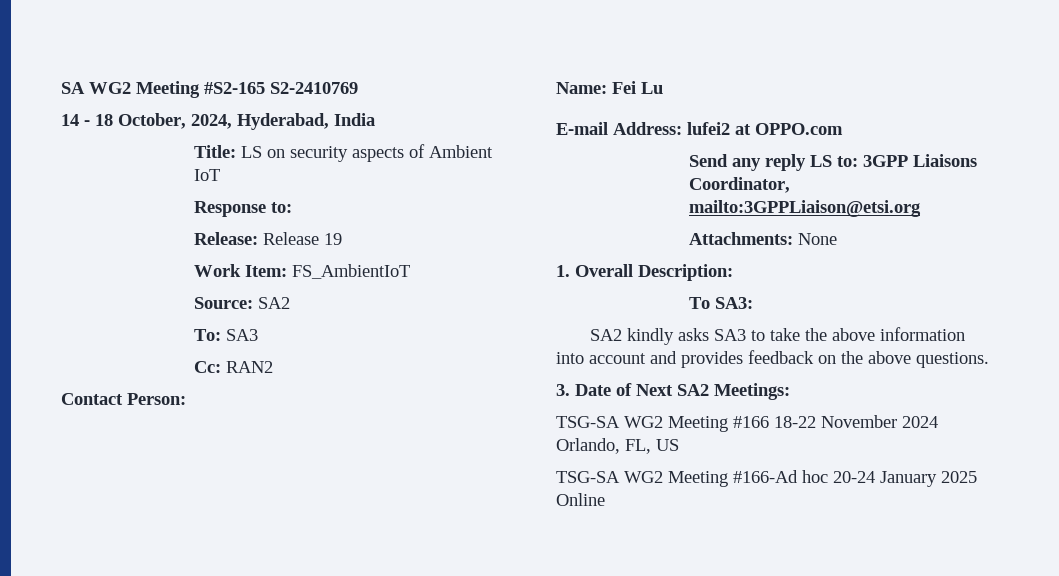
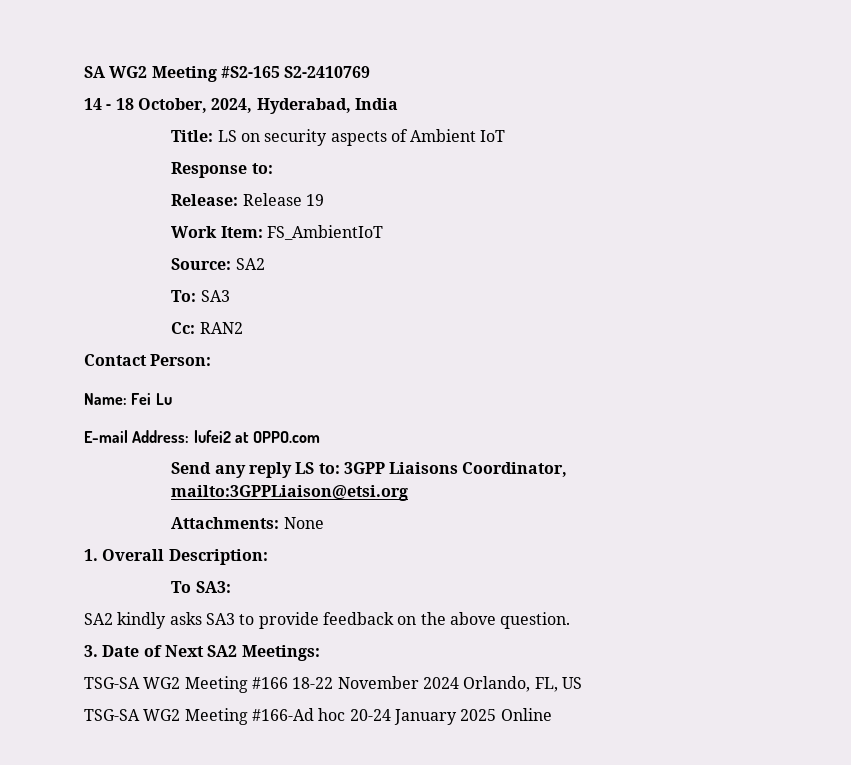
[770,327,966,341] [556,351,743,368] take the above information into account and provides -> [258,612,319,629] provide
[916,352,989,368] questions. -> [500,612,571,629] question.

